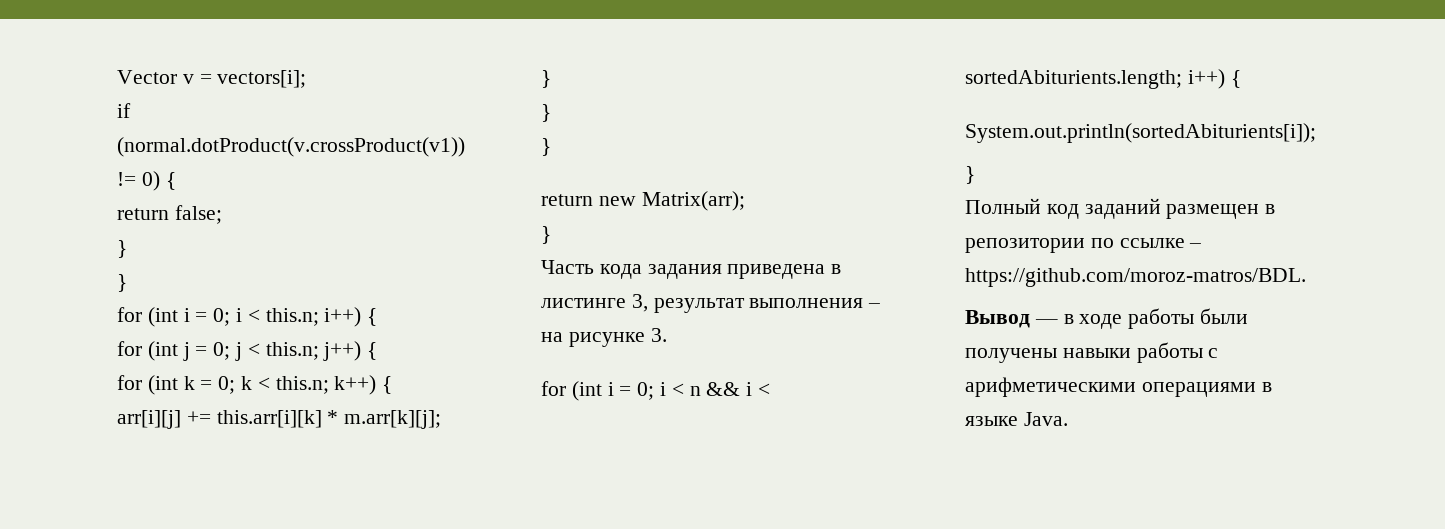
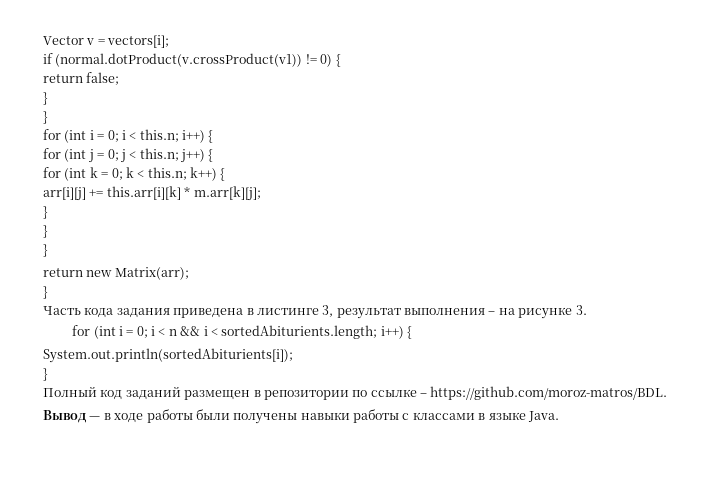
[965,377,1256,397] арифметическими операциями -> [412,412,475,420] классами

